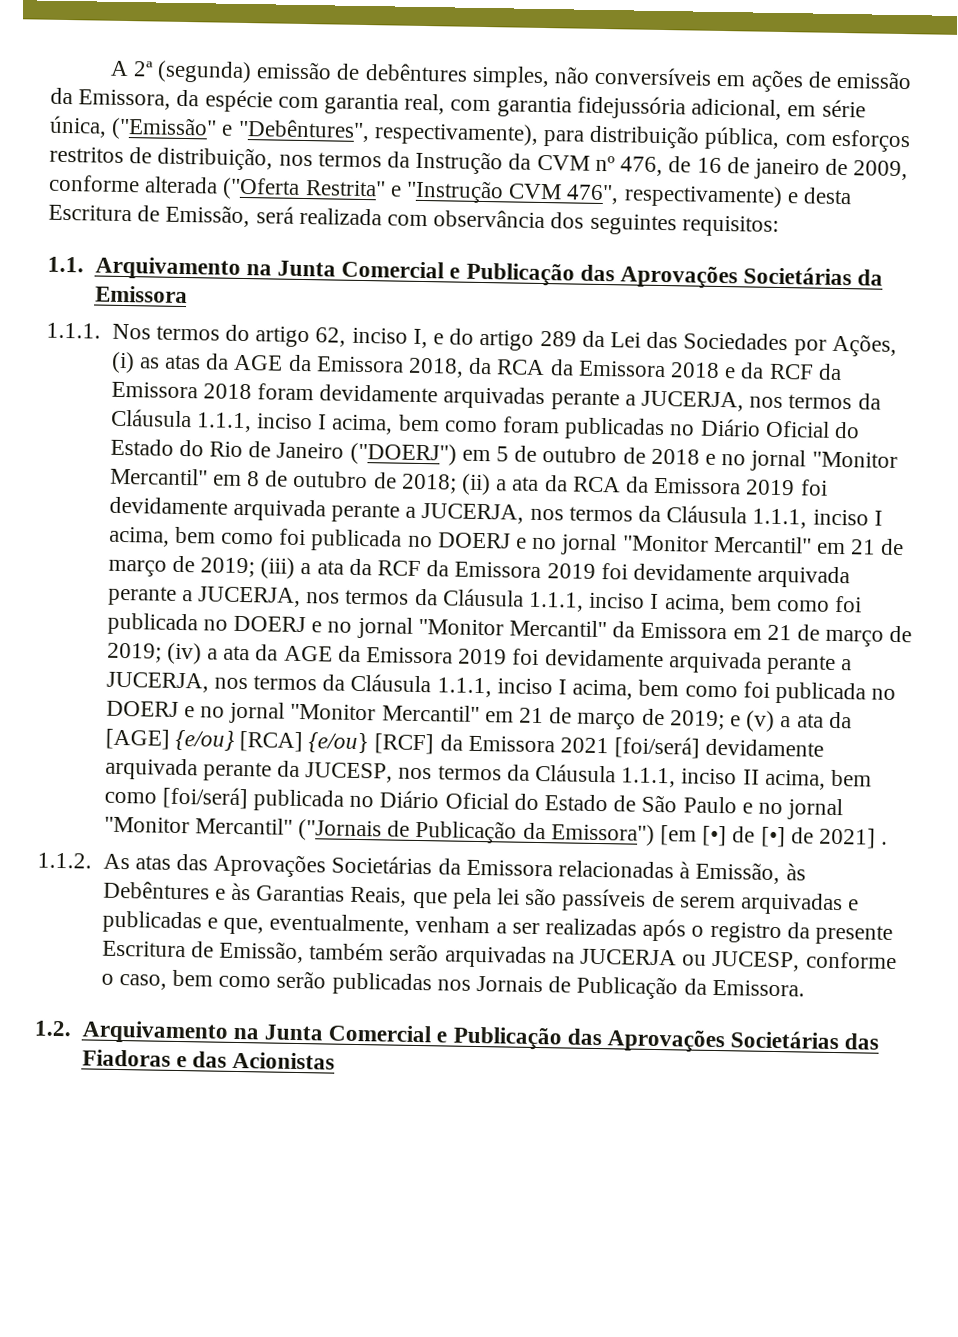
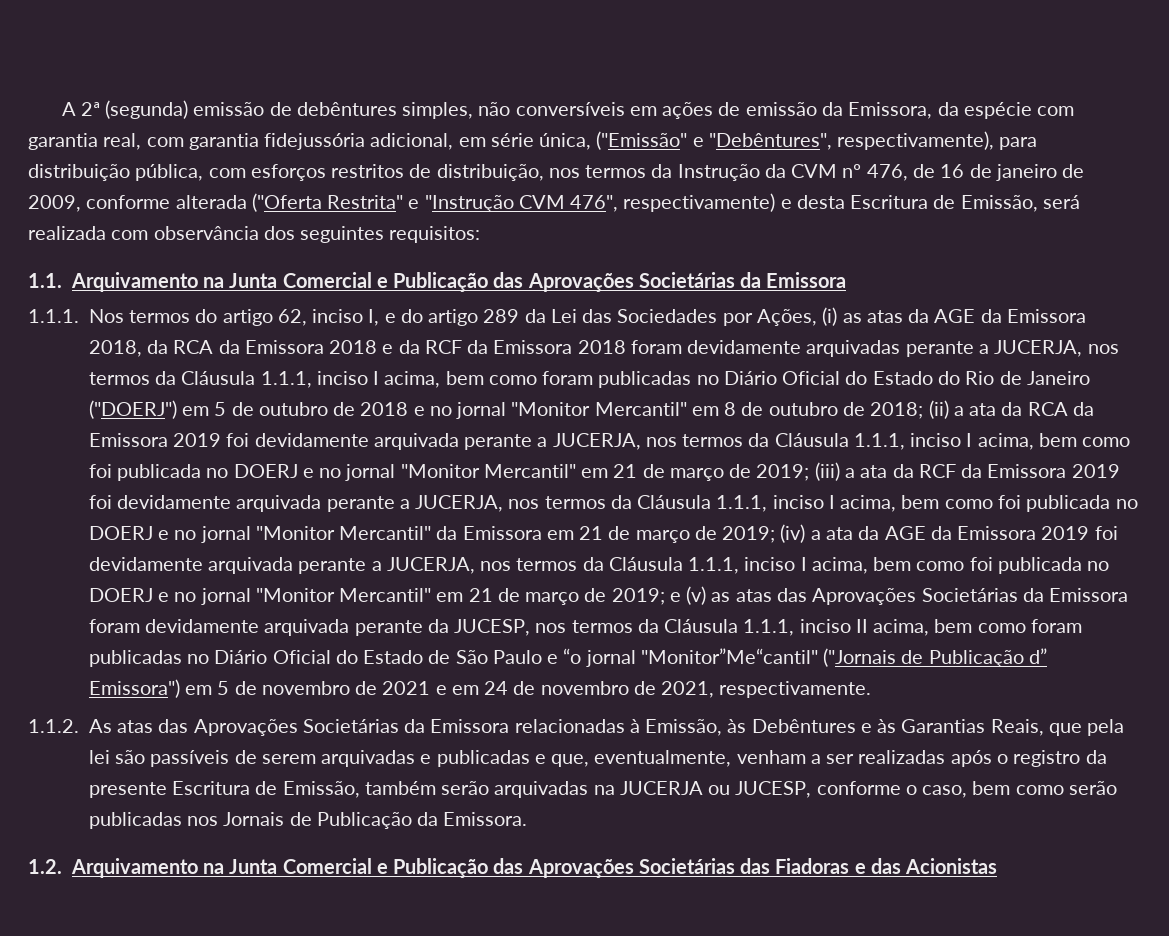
[780,711,852,729] [104,728,701,759] a ata da [AGE] {e/ou} [RCA] {e/ou} [RCF] da Emissora 2021 [foi/será] -> [711,588,1129,605] [88,619,140,633] as atas das Aprovações Societárias da Emissora foram
[161,786,344,812] [foi/será] publicada -> [1030,619,1082,633] [88,650,182,667] foram publicadas
[758,798,844,821] [103,816,889,849] no jornal "Monitor Mercantil" ("Jornais de Publicação da Emissora") [em [•] de [•] de 2021] . -> [563,648,1047,667] [88,679,872,698] “o jornal "Monitor”Me“cantil" ("Jornais de Publicação d” Emissora") em 5 de novembro de 2021 e em 24 de novembro de 2021, respectivamente.

